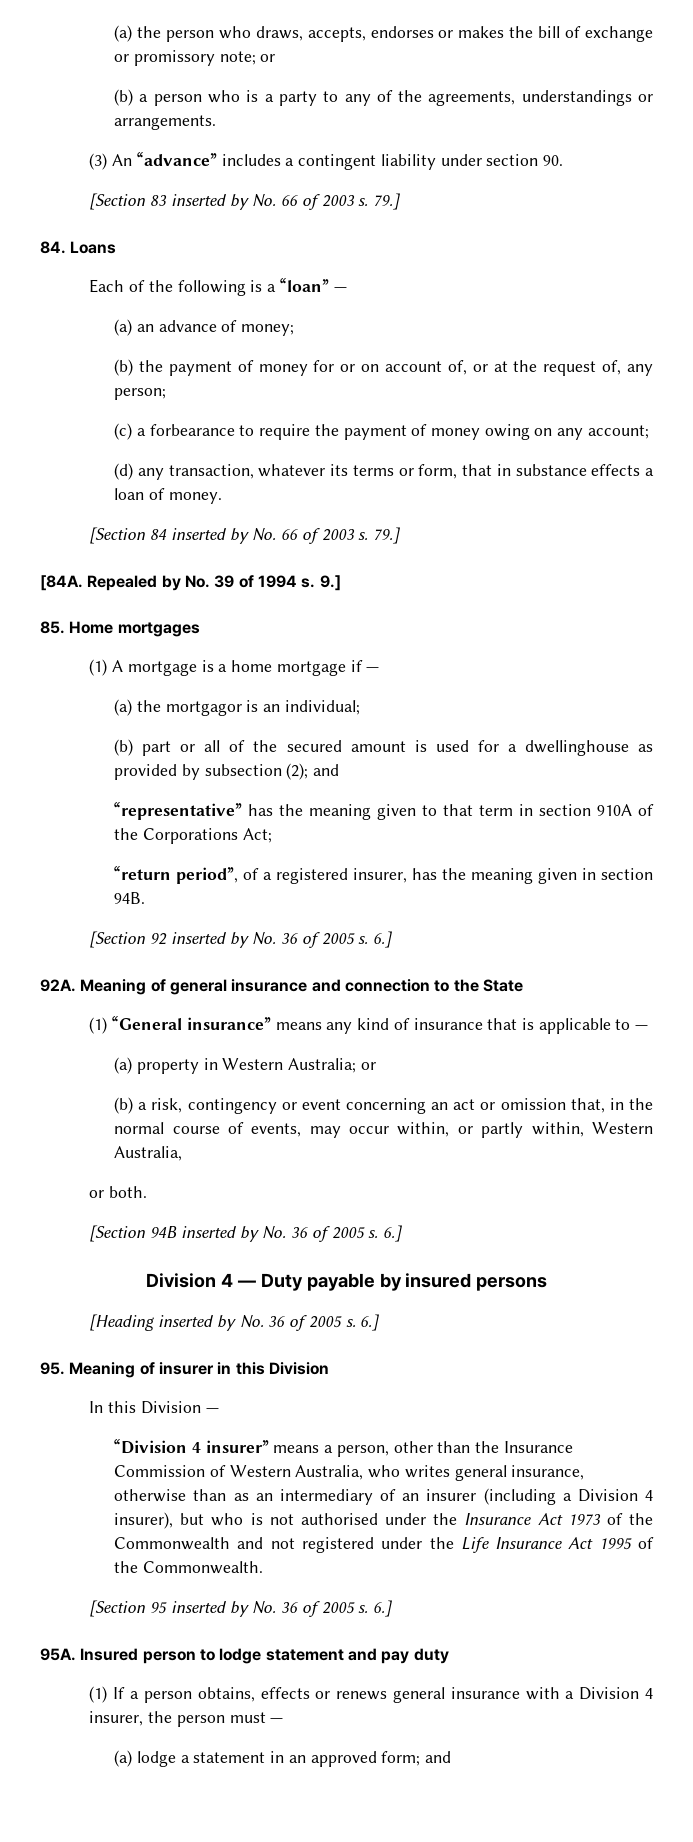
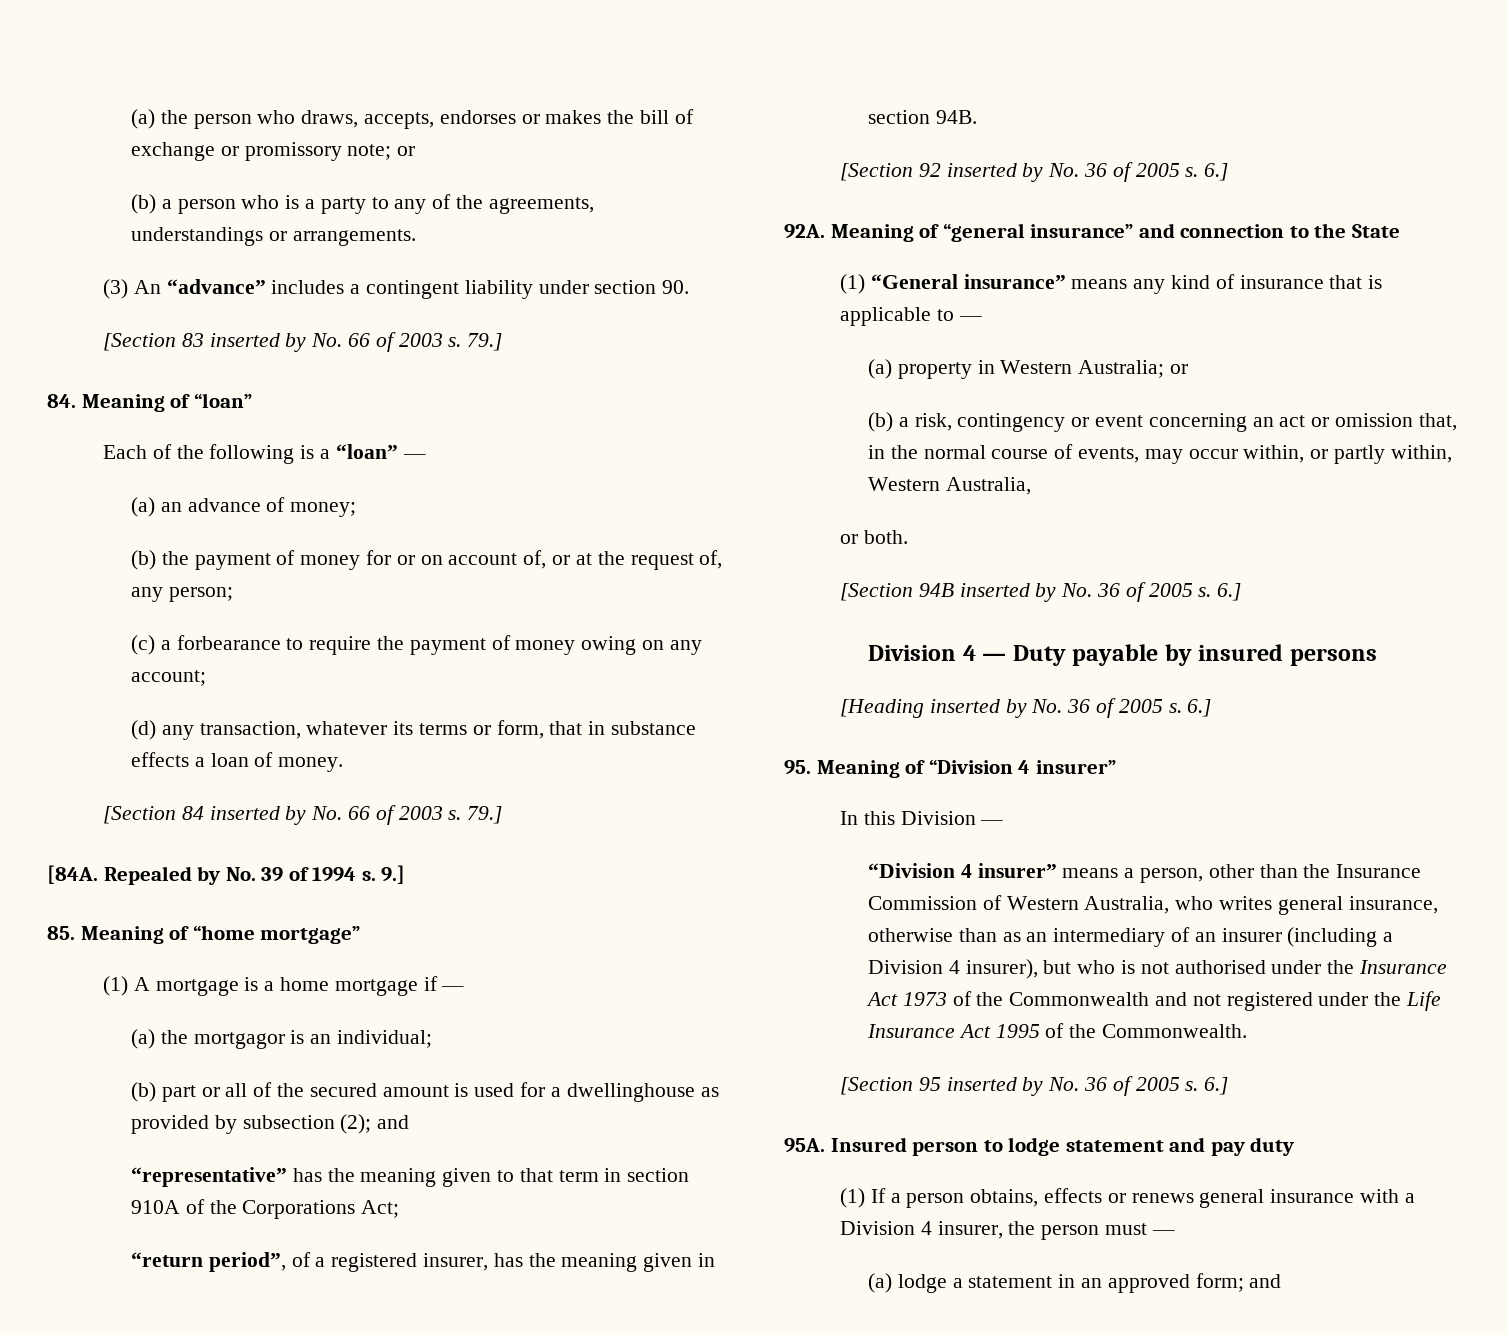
[70,241,117,254] Loans -> [81,393,252,412] Meaning of “loan”
[69,621,200,637] Home mortgages -> [80,925,361,944] Meaning of “home mortgage”
[169,979,308,995] general insurance -> [942,223,1134,242] “general insurance”
[158,1362,329,1375] insurer in this Division -> [928,759,1116,774] “Division 4 insurer”

